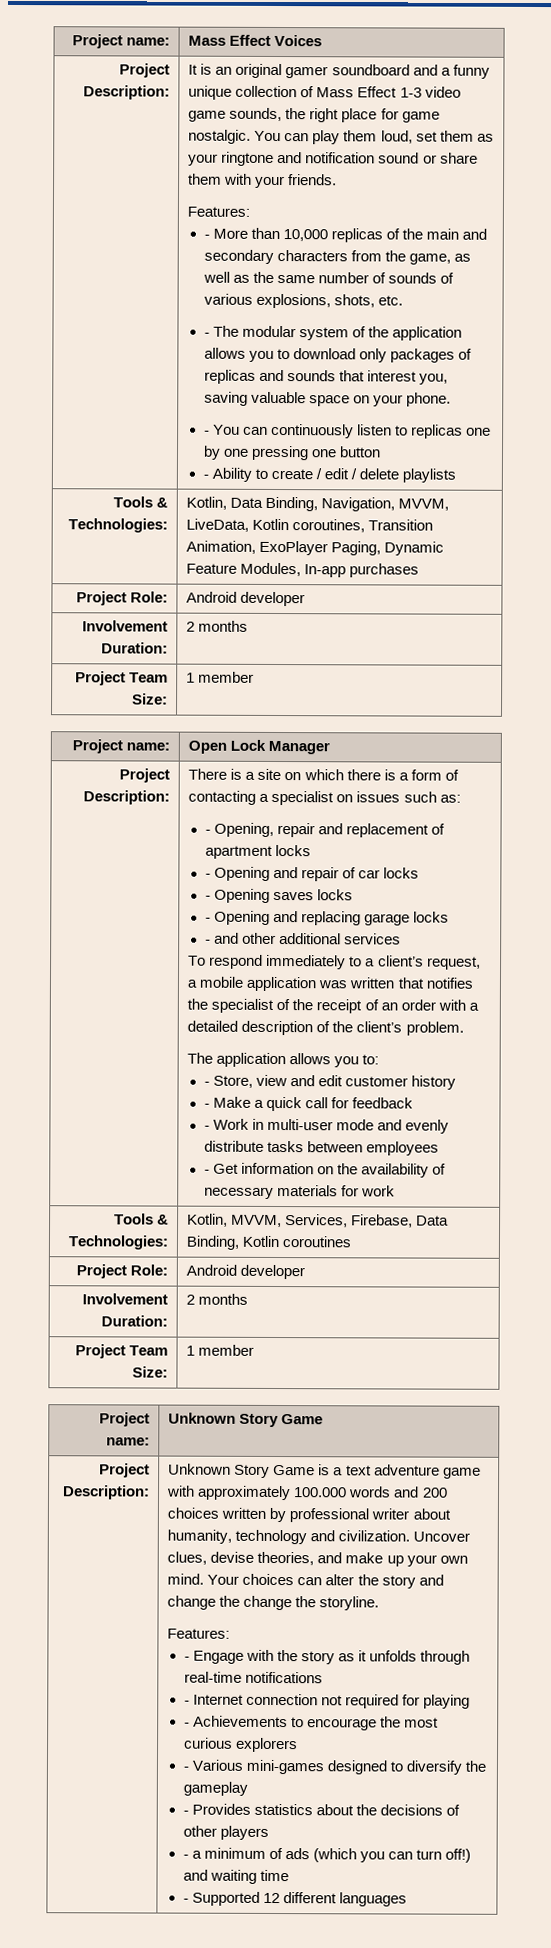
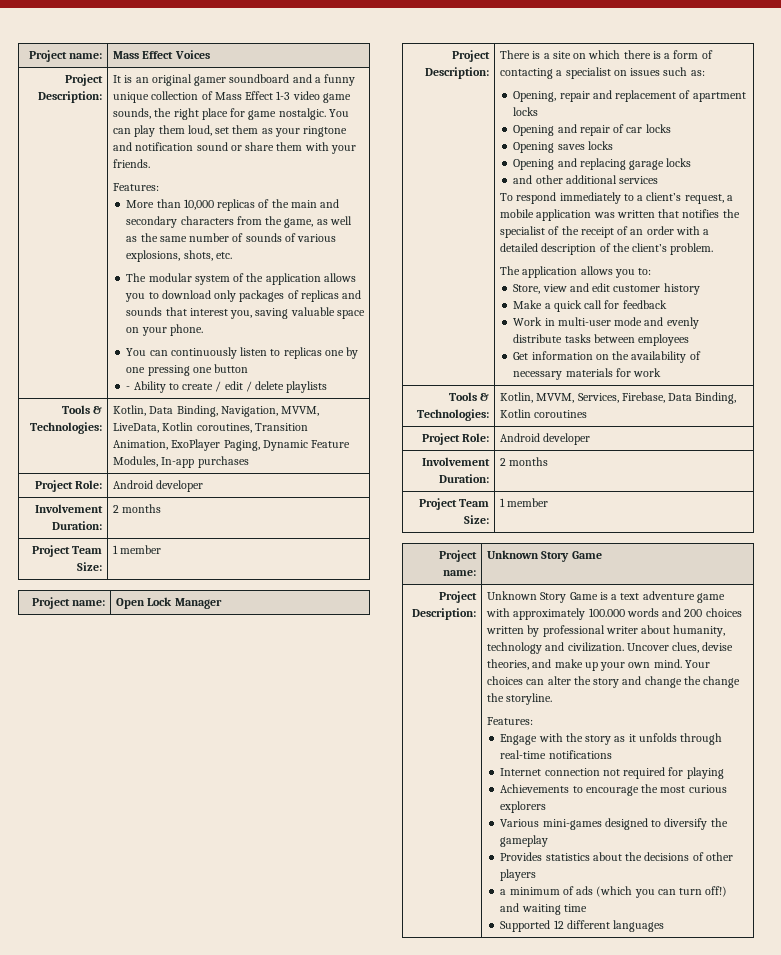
[203,234,210,239] - -> (160, 187) none
[203,332,210,337] - -> (232, 255) none
[203,430,210,435] - -> (203, 330) none
[204,829,211,834] - -> (705, 73) none
[204,873,211,878] - -> (539, 111) none
[204,895,211,900] - -> (671, 128) none
[204,917,211,922] - -> (613, 145) none
[204,939,211,944] - -> (692, 162) none
[203,1081,210,1086] - -> (652, 271) none
[203,1103,210,1108] - -> (700, 289) none
[203,1125,210,1130] - -> (667, 304) none
[203,1169,210,1174] - -> (690, 340) none
[183,1656,190,1661] - -> (534, 721) none
[183,1700,190,1705] - -> (612, 754) none
[183,1722,190,1727] - -> (724, 773) none
[182,1766,189,1771] - -> (547, 807) none
[182,1810,189,1815] - -> (549, 841) none
[182,1854,189,1859] - -> (537, 875) none
[182,1898,189,1903] - -> (587, 908) none

